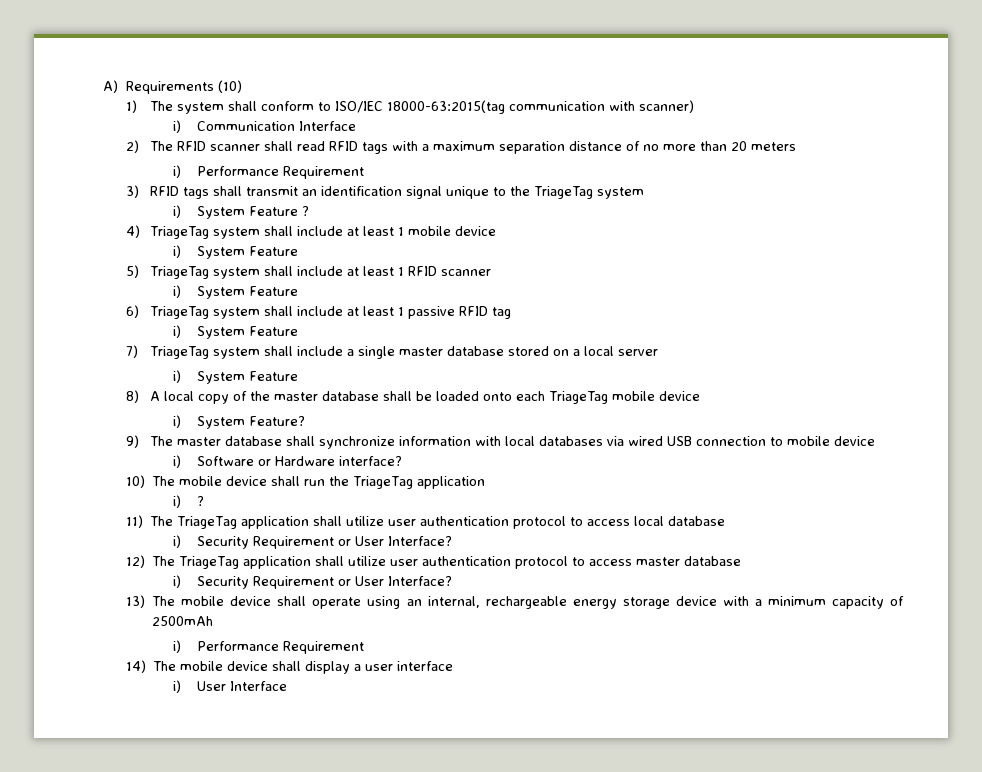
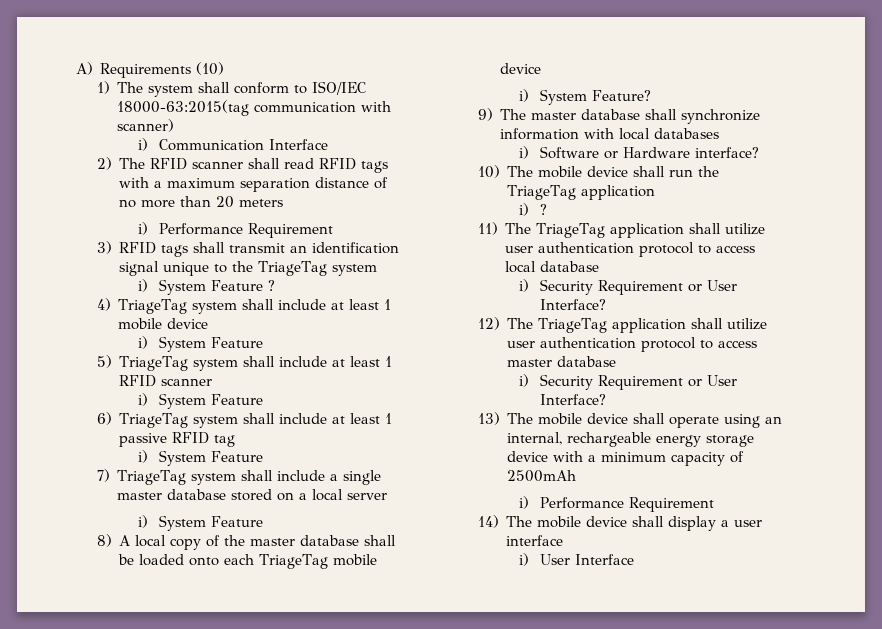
[606,436,875,446] via wired USB connection to mobile device -> (720, 133) none

